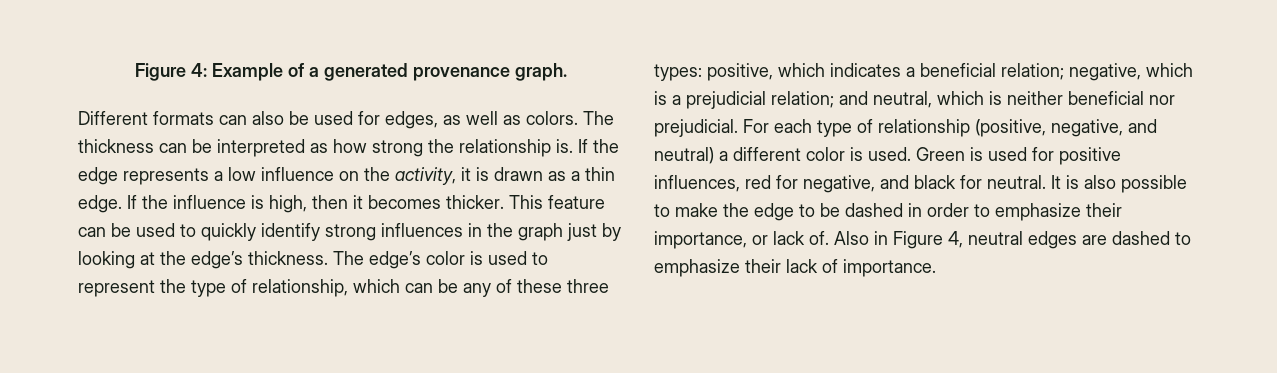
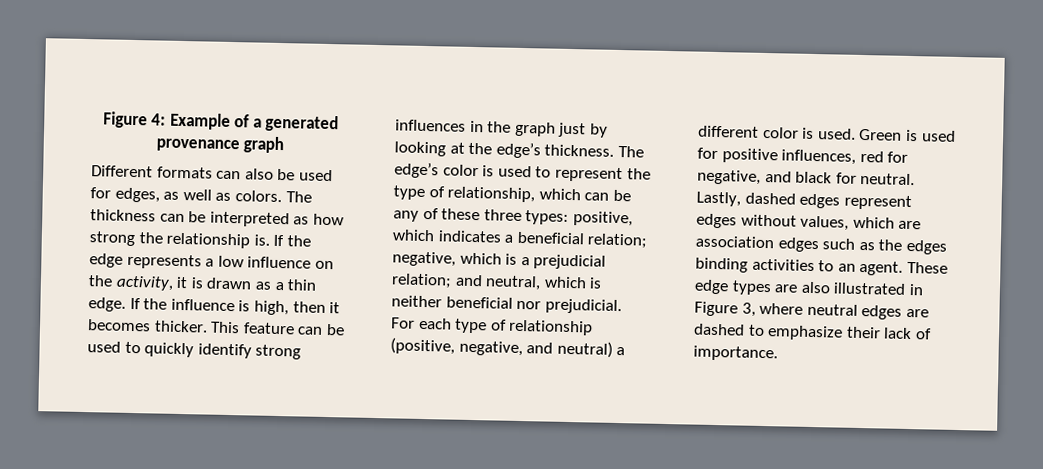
[514,63,567,81] graph. -> [243,136,285,154] graph
[1051,175,1187,193] [654,203,1122,221] [654,231,963,249] It is also possible to make the edge to be dashed in order to emphasize their importance, or lack of. Also in Figure 4, -> [696,191,912,211] [696,213,922,231] [695,235,947,255] [695,257,948,276] [694,279,924,296] [694,301,804,317] Lastly, dashed edges represent edges without values, which are association edges such as the edges binding activities to an agent. These edge types are also illustrated in Figure 3, where

